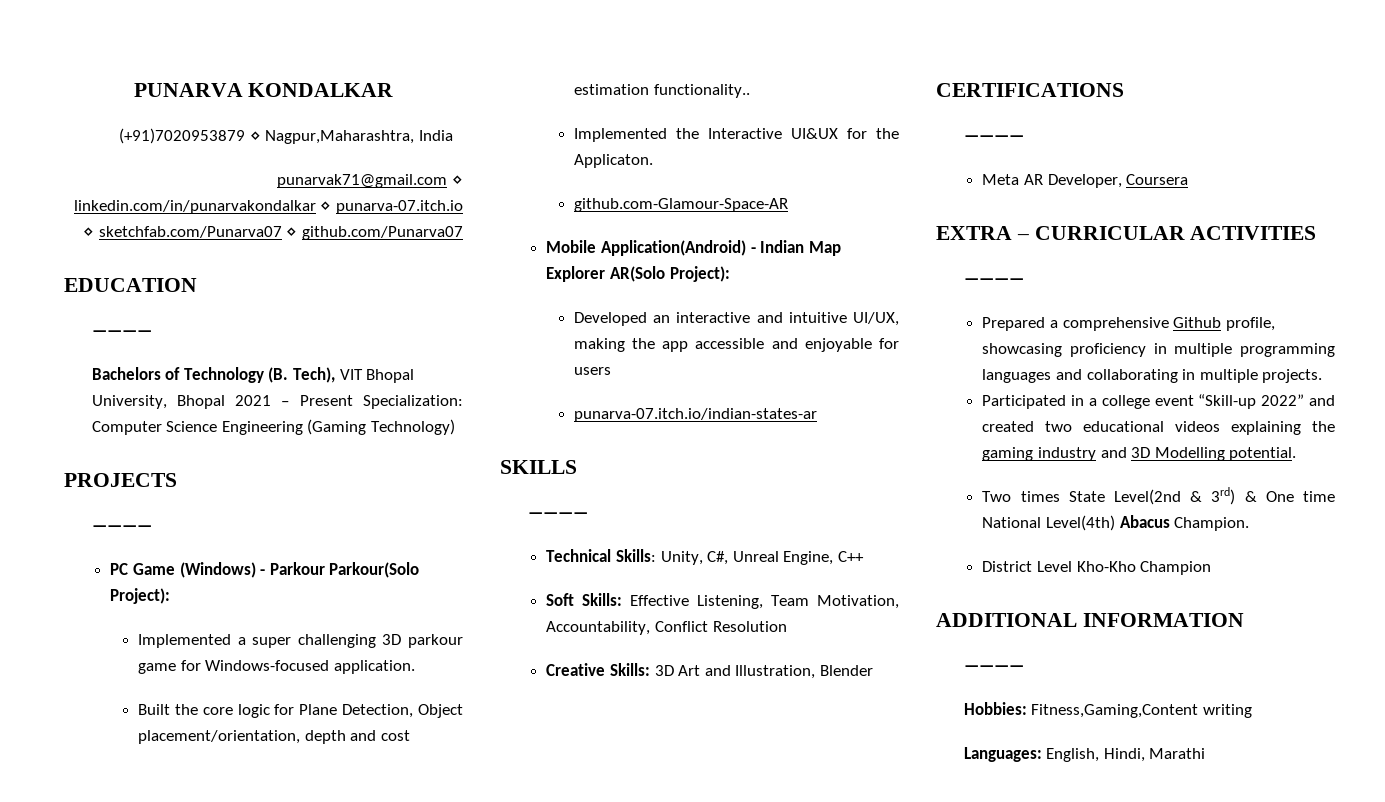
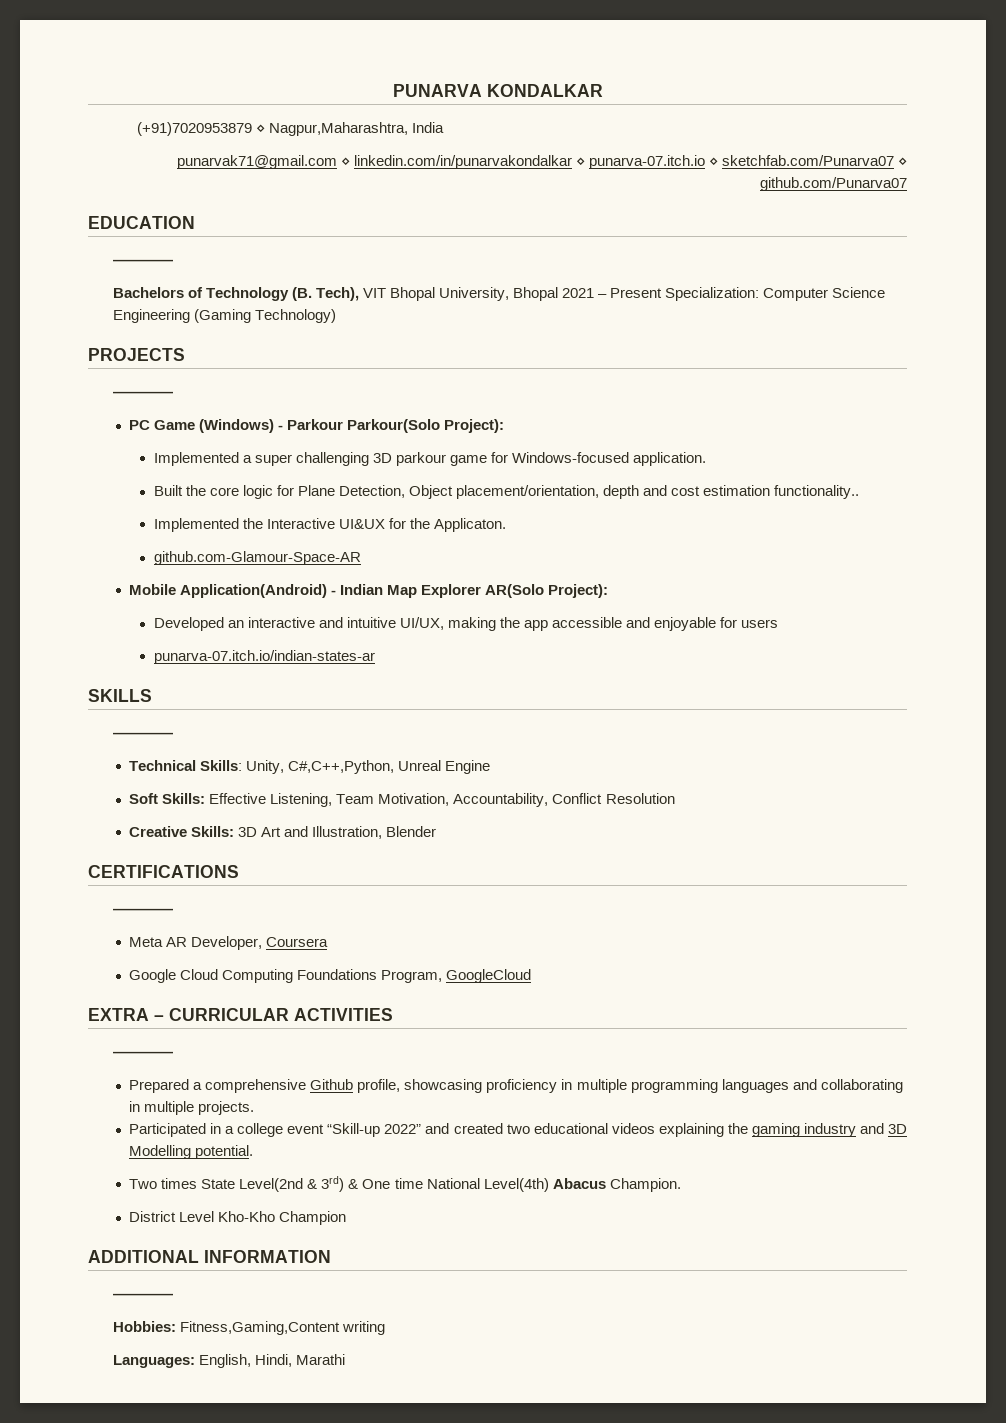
[707,551,864,565] C#, Unreal Engine, C++ -> [288,760,491,774] C#,C++,Python, Unreal Engine
(1189, 179) none -> [129,969,532,983] // Google Cloud Computing Foundations Program, GoogleCloud

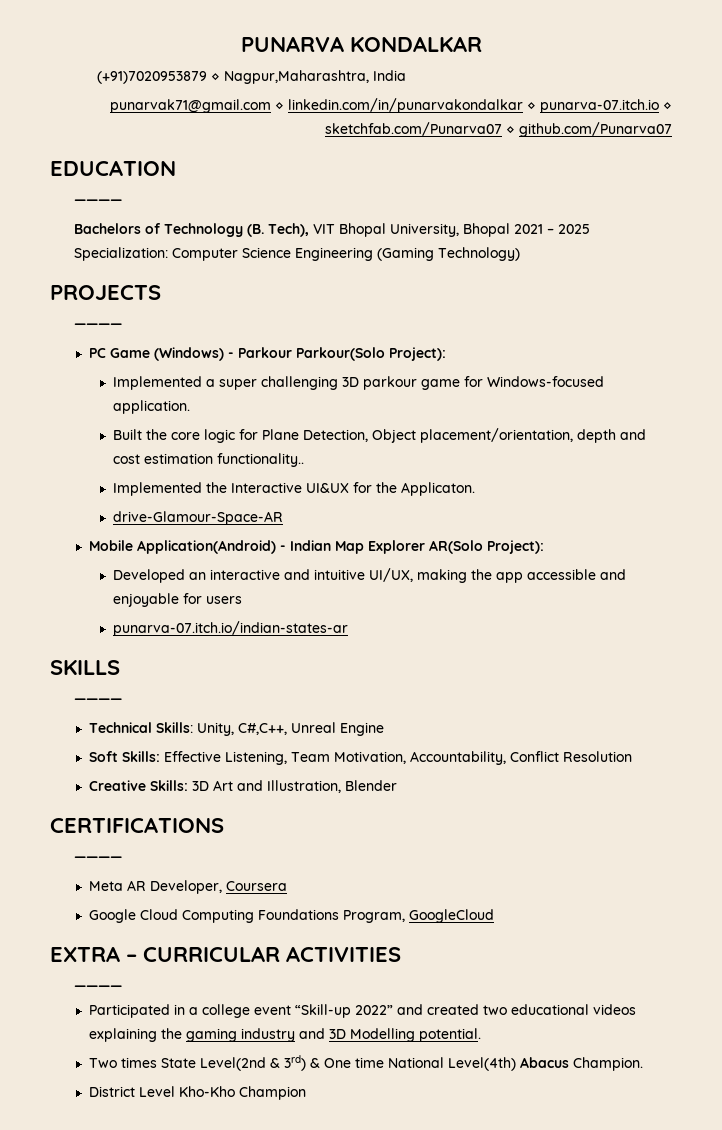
[610,288,663,298] Present -> [557,224,590,234] 2025
[153,551,361,565] github.com-Glamour-Space-AR -> [112,511,283,525] drive-Glamour-Space-AR
[288,760,395,774] C#,C++,Python, -> [238,723,288,735] C#,C++,
[129,1079,903,1093] [129,1101,255,1115] // Prepared a comprehensive Github profile, showcasing proficiency in multiple programming languages and collaborating in multiple projects. -> (122, 988) none
[88,1250,331,1263] [112,1293,173,1299] [112,1321,385,1335] [112,1354,345,1368] // ADDITIONAL INFORMATION // ———— // Hobbies: Fitness,Gaming,Content writing // Languages: English, Hindi, Marathi -> (307, 1093) none

